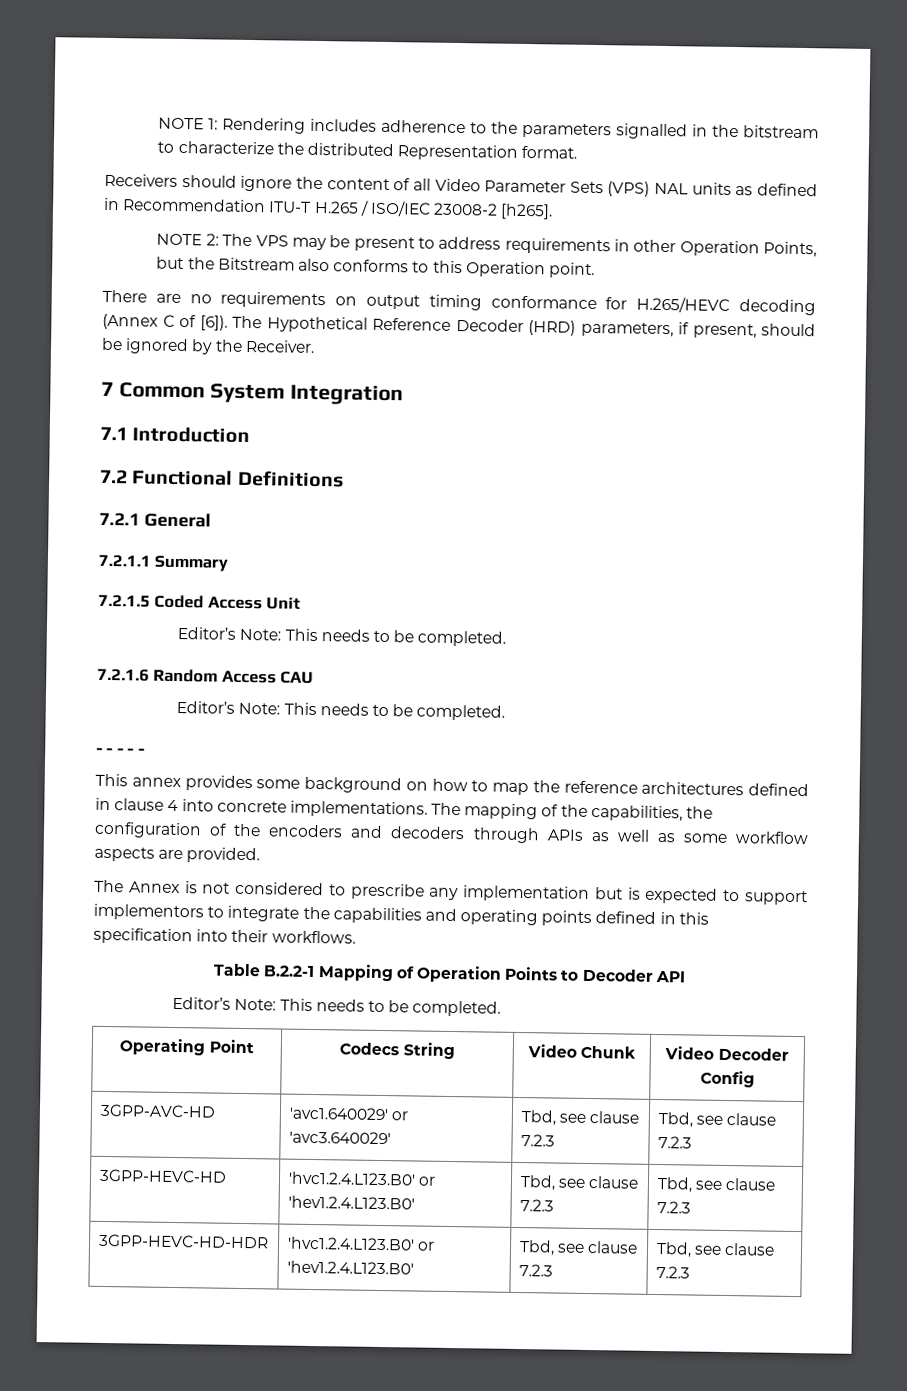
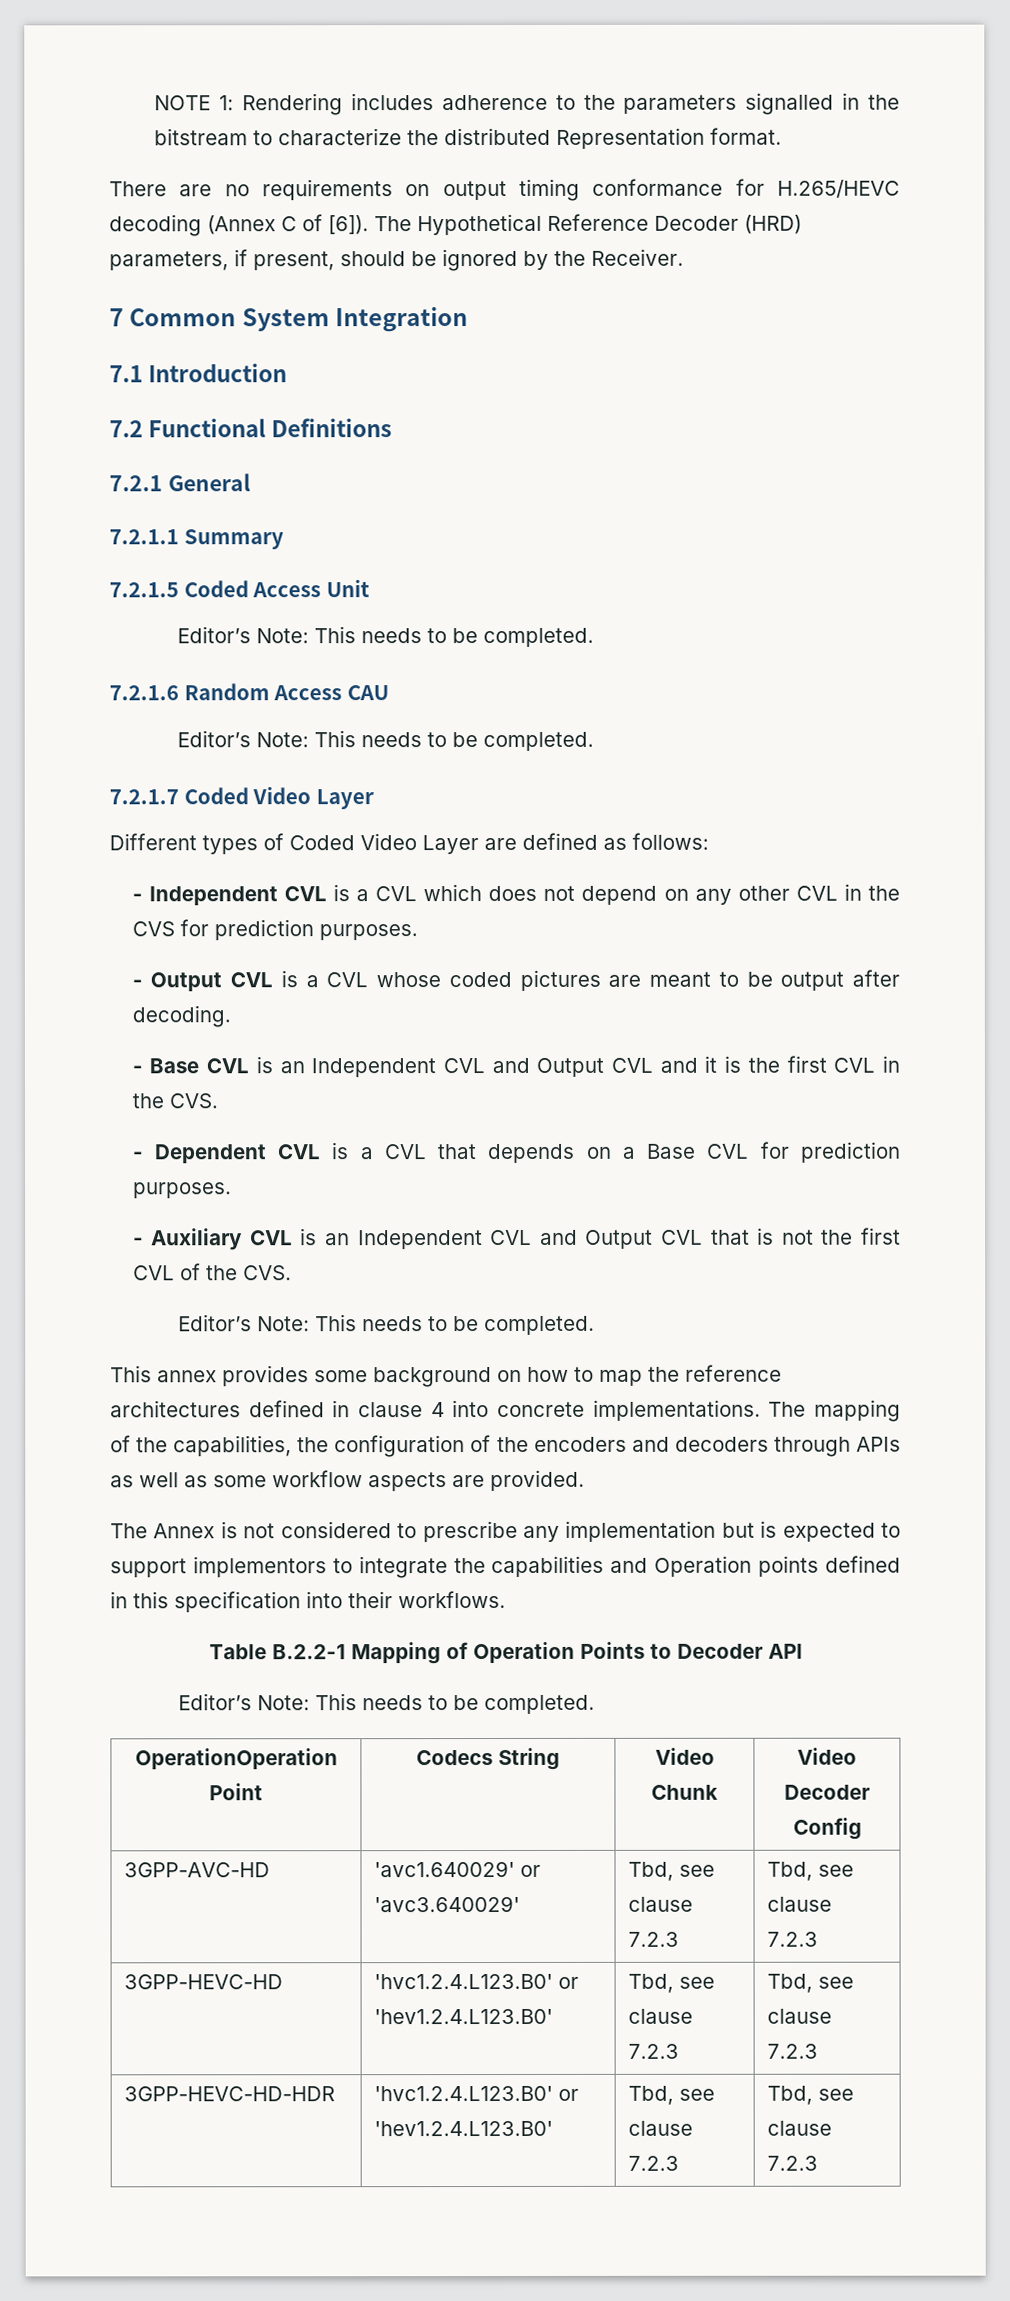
[104,173,818,197] [103,197,554,220] [156,233,817,258] [156,256,595,278] // Receivers should ignore the content of all Video Parameter Sets (VPS) NAL units as defined in Recommendation ITU-T H.265 / ISO/IEC 23008-2 [h265]. // NOTE 2: The VPS may be present to address requirements in other Operation Points, but the Bitstream also conforms to this Operation point. -> (783, 136) none
[96,747,145,755] - - - - - -> [109,786,374,810] [109,832,709,855] [131,883,901,906] [131,919,418,941] [131,969,901,992] [131,1005,231,1028] [131,1055,900,1078] [131,1093,218,1109] [132,1141,901,1164] [132,1182,232,1199] [132,1227,901,1251] [132,1263,292,1281] [177,1314,595,1336] 7.2.1.7 Coded Video Layer // Different types of Coded Video Layer are defined as follows: // - Independent CVL is a CVL which does not depend on any other CVL in the CVS for prediction purposes. // - Output CVL is a CVL whose coded pictures are meant to be output after decoding. // - Base CVL is an Independent CVL and Output CVL and it is the first CVL in the CVS. // - Dependent CVL is a CVL that depends on a Base CVL for prediction purposes. // - Auxiliary CVL is an Independent CVL and Output CVL that is not the first CVL of the CVS. // Editor’s Note: This needs to be completed.
[460,909,539,926] operating -> [654,1555,753,1577] Operation
[119,1038,206,1056] Operating -> [134,1748,338,1770] OperationOperation

